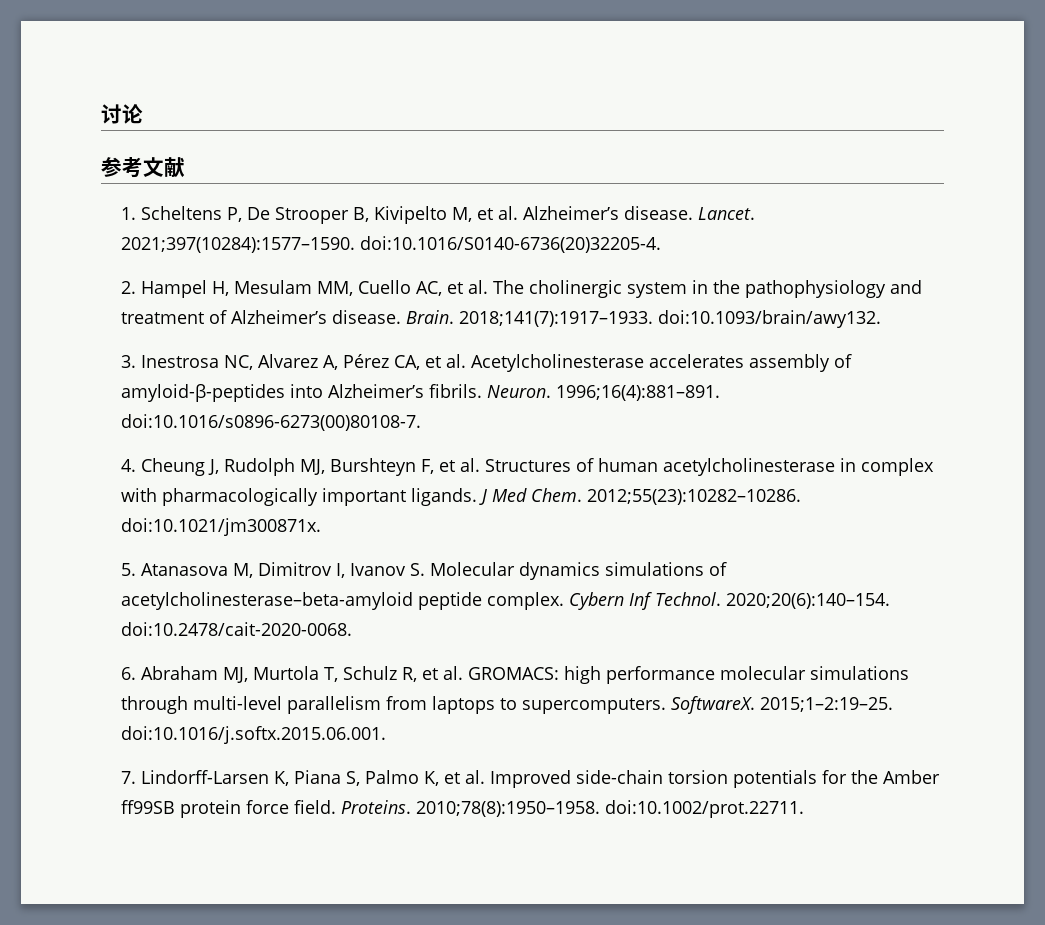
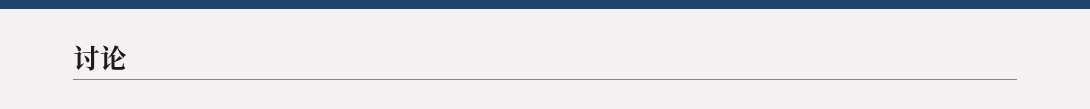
[101,157,185,178] [121,206,756,224] [121,236,662,253] [121,280,923,298] [121,310,882,328] [121,354,853,372] [121,384,721,402] [121,414,422,431] [121,458,935,476] [121,488,802,506] [121,518,322,536] [121,562,728,580] [121,592,891,610] [121,622,353,636] [121,666,910,684] [121,696,894,714] [121,726,387,744] [121,770,941,788] [121,800,805,818] // 参考文献 // 1. Scheltens P, De Strooper B, Kivipelto M, et al. Alzheimer’s disease. Lancet. 2021;397(10284):1577–1590. doi:10.1016/S0140-6736(20)32205-4. // 2. Hampel H, Mesulam MM, Cuello AC, et al. The cholinergic system in the pathophysiology and treatment of Alzheimer’s disease. Brain. 2018;141(7):1917–1933. doi:10.1093/brain/awy132. // 3. Inestrosa NC, Alvarez A, Pérez CA, et al. Acetylcholinesterase accelerates assembly of amyloid-β-peptides into Alzheimer’s fibrils. Neuron. 1996;16(4):881–891. doi:10.1016/s0896-6273(00)80108-7. // 4. Cheung J, Rudolph MJ, Burshteyn F, et al. Structures of human acetylcholinesterase in complex with pharmacologically important ligands. J Med Chem. 2012;55(23):10282–10286. doi:10.1021/jm300871x. // 5. Atanasova M, Dimitrov I, Ivanov S. Molecular dynamics simulations of acetylcholinesterase–beta-amyloid peptide complex. Cybern Inf Technol. 2020;20(6):140–154. doi:10.2478/cait-2020-0068. // 6. Abraham MJ, Murtola T, Schulz R, et al. GROMACS: high performance molecular simulations through multi-level parallelism from laptops to supercomputers. SoftwareX. 2015;1–2:19–25. doi:10.1016/j.softx.2015.06.001. // 7. Lindorff-Larsen K, Piana S, Palmo K, et al. Improved side-chain torsion potentials for the Amber ff99SB protein force field. Proteins. 2010;78(8):1950–1958. doi:10.1002/prot.22711. -> (127, 58) none

